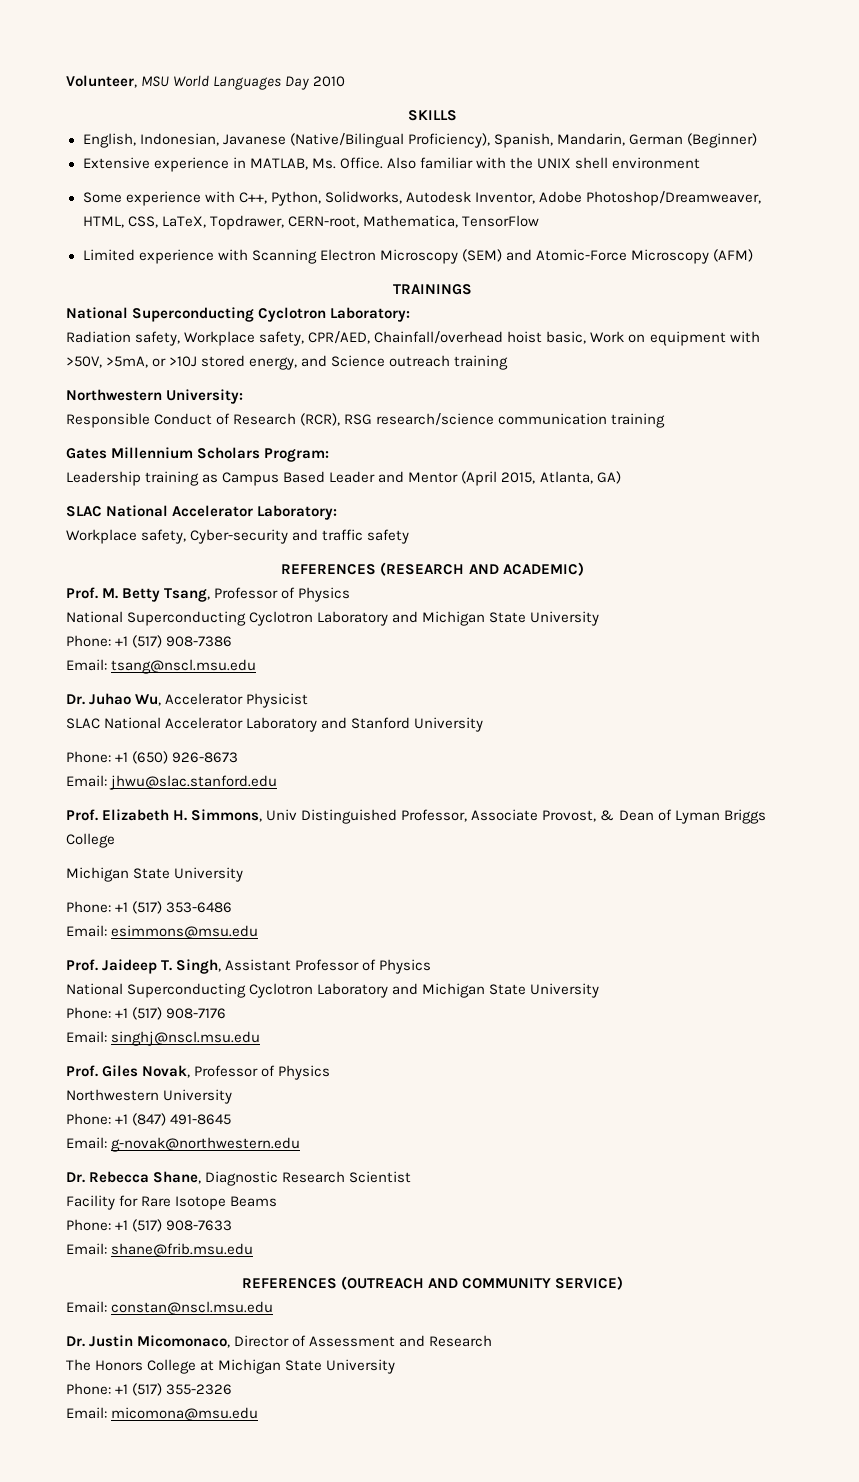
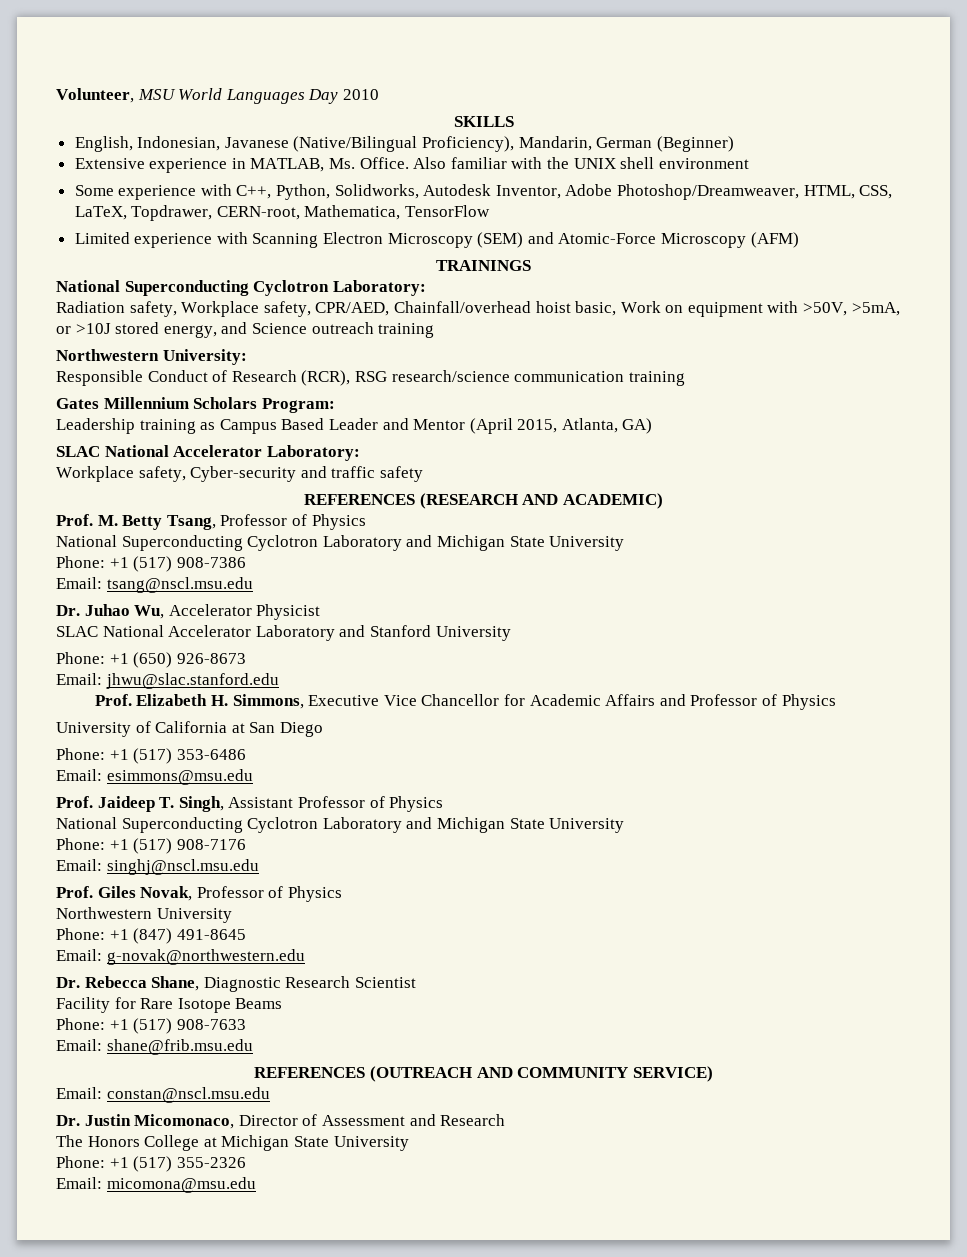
[493,133,553,148] Spanish, -> (515, 144) none
[266,809,766,824] [66,833,115,848] [66,867,244,882] Univ Distinguished Professor, Associate Provost, & Dean of Lyman Briggs College // Michigan State University -> [308,694,836,710] [56,721,323,737] Executive Vice Chancellor for Academic Affairs and Professor of Physics // University of California at San Diego

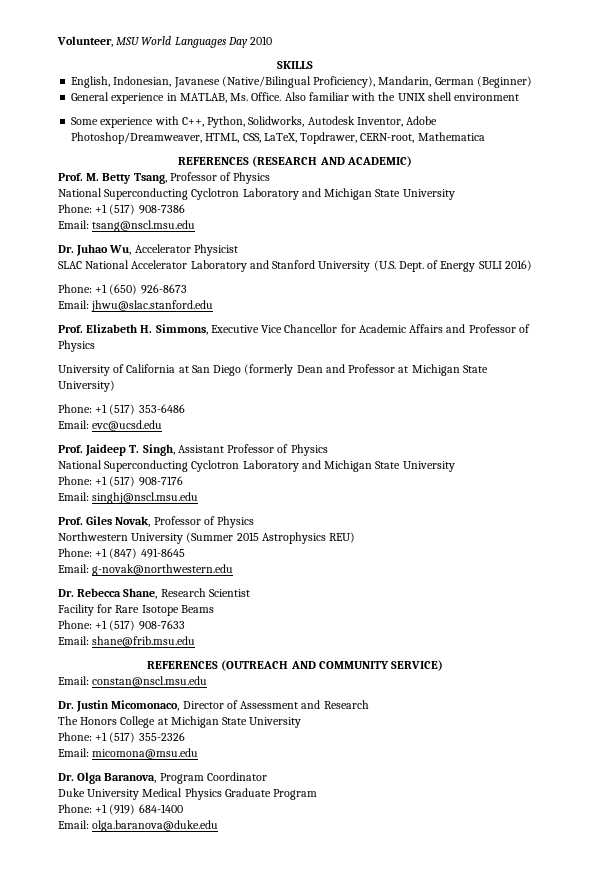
[74,158,145,169] Extensive -> [71,92,110,101] General
[304,205,491,220] [74,232,799,248] [436,260,531,271] [56,280,426,296] [56,301,900,317] [56,322,435,338] [56,349,247,365] [56,370,685,386] [56,397,335,413] [56,418,653,434] [56,445,360,461] [56,466,423,482] Mathematica, TensorFlow // Limited experience with Scanning Electron Microscopy (SEM) and Atomic-Force Microscopy (AFM) // TRAININGS // National Superconducting Cyclotron Laboratory: // Radiation safety, Workplace safety, CPR/AED, Chainfall/overhead hoist basic, Work on equipment with >50V, >5mA, or >10J stored energy, and Science outreach training // Northwestern University: // Responsible Conduct of Research (RCR), RSG research/science communication training // Gates Millennium Scholars Program: // Leadership training as Campus Based Leader and Mentor (April 2015, Atlanta, GA) // SLAC National Accelerator Laboratory: // Workplace safety, Cyber-security and traffic safety -> [417,132,485,141] Mathematica
(511, 633) none -> [373,260,532,272] (U.S. Dept. of Energy SULI 2016)
(323, 729) none -> [244,364,488,376] [58,380,115,392] (formerly Dean and Professor at Michigan State University)
[106,769,253,785] esimmons@msu.edu -> [92,420,163,431] evc@ucsd.edu
(232, 915) none -> [186,532,356,544] (Summer 2015 Astrophysics REU)
[203,977,281,992] Diagnostic -> (158, 593) none
(256, 1185) none -> [58,772,267,784] [58,788,318,800] [58,804,183,815] [58,820,219,832] // Dr. Olga Baranova, Program Coordinator // Duke University Medical Physics Graduate Program // Phone: +1 (919) 684-1400 // Email: olga.baranova@duke.edu

